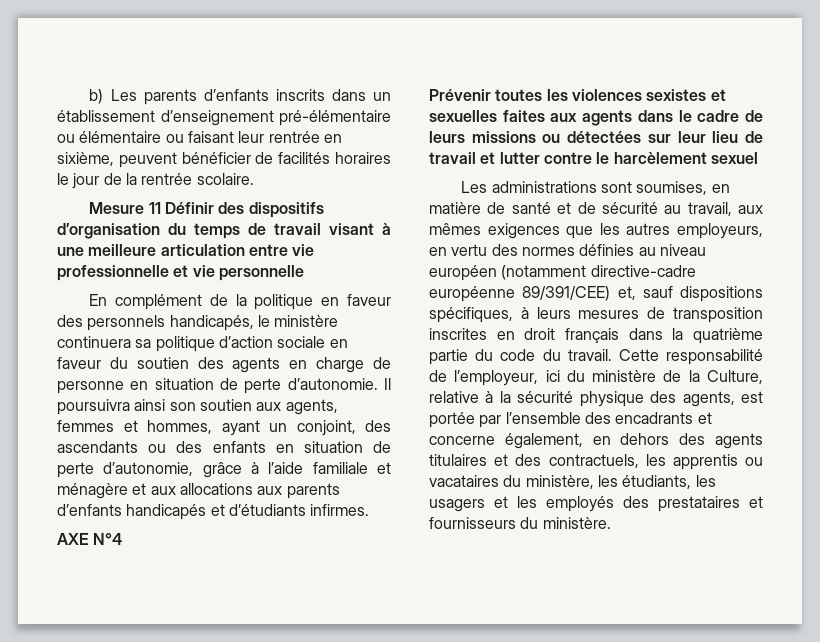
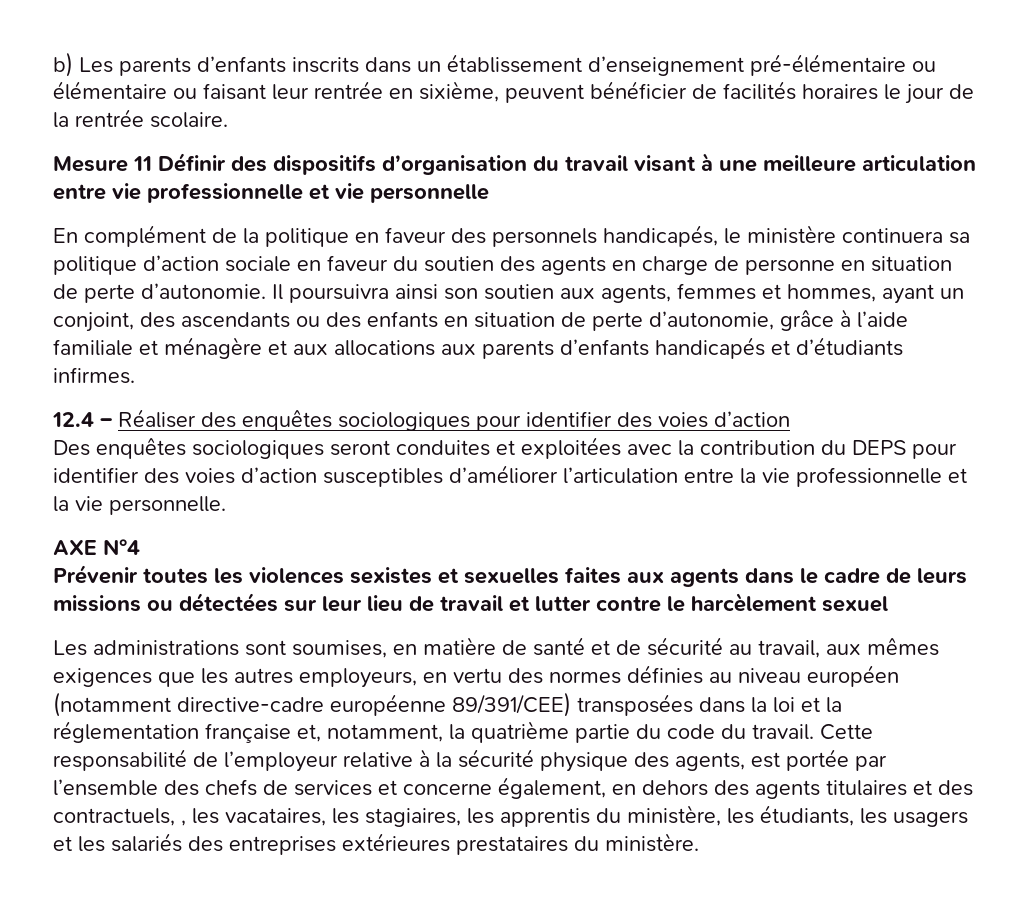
[194,223,266,239] temps de -> (559, 163) none
(370, 510) none -> [52,409,790,431] [53,437,957,459] [53,465,967,487] [53,496,226,515] // 12.4 – Réaliser des enquêtes sociologiques pour identifier des voies d’action // Des enquêtes sociologiques seront conduites et exploitées avec la contribution du DEPS pour identifier des voies d’action susceptibles d’améliorer l’articulation entre la vie professionnelle et la vie personnelle.
[617,286,763,302] [429,307,763,323] [429,328,663,343] et, sauf dispositions spécifiques, à leurs mesures de transposition inscrites en droit français dans -> [577,694,842,716] [53,721,443,743] transposées dans la loi et la réglementation française et, notamment,
[454,370,763,386] l’employeur, ici du ministère de la Culture, -> [224,751,338,772] l’employeur
[615,412,694,424] encadrants -> [205,779,372,796] chefs de services
[645,454,763,470] [429,475,499,487] les apprentis ou vacataires -> [181,808,590,827] , les vacataires, les stagiaires, les apprentis
[546,496,763,512] [429,517,516,529] employés des prestataires et fournisseurs -> [111,833,568,855] salariés des entreprises extérieures prestataires

